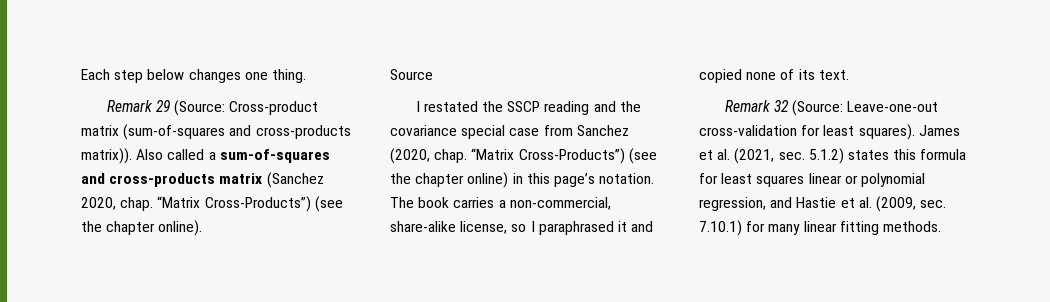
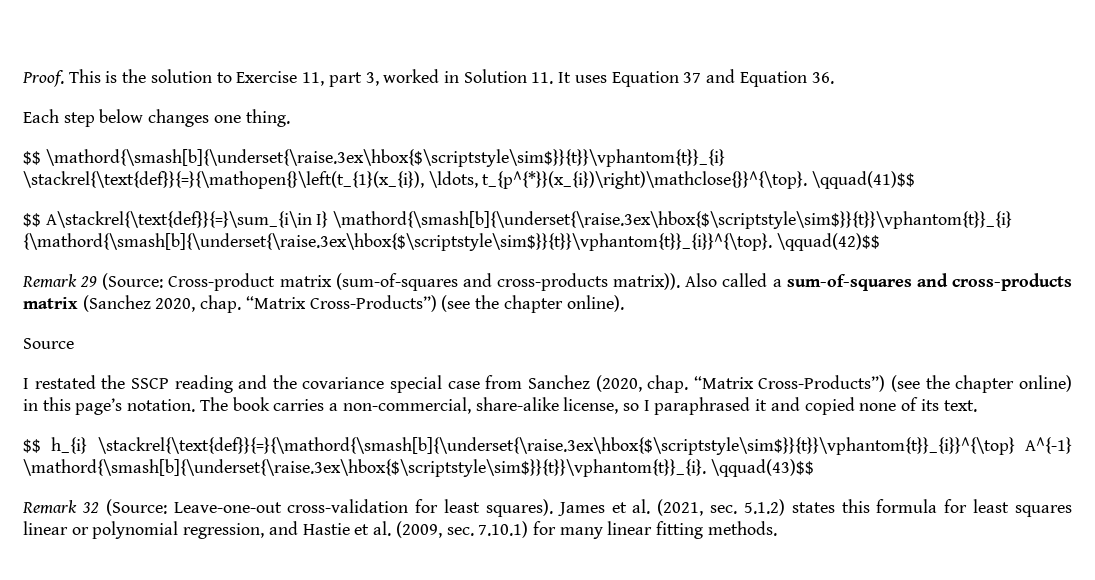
(81, 74) none -> [22,69,834,87] Proof. This is the solution to Exercise 11, part 3, worked in Solution 11. It uses Equation 37 and Equation 36. //
(306, 76) none -> [23,149,725,167] [23,171,916,189] [23,211,1013,229] [23,233,880,251] // $$ \mathord{\smash[b]{\underset{\raise.3ex\hbox{$\scriptstyle\sim$}}{t}}\vphantom{t}}_{i} \stackrel{\text{def}}{=}{\mathopen{}\left(t_{1}(x_{i}), \ldots, t_{p^{*}}(x_{i})\right)\mathclose{}}^{\top}. \qquad(41)$$ // $$ A\stackrel{\text{def}}{=}\sum_{i\in I} \mathord{\smash[b]{\underset{\raise.3ex\hbox{$\scriptstyle\sim$}}{t}}\vphantom{t}}_{i} {\mathord{\smash[b]{\underset{\raise.3ex\hbox{$\scriptstyle\sim$}}{t}}\vphantom{t}}_{i}}^{\top}. \qquad(42)$$
(849, 75) none -> [23,437,1072,455] [23,459,814,477] // $$ h_{i} \stackrel{\text{def}}{=}{\mathord{\smash[b]{\underset{\raise.3ex\hbox{$\scriptstyle\sim$}}{t}}\vphantom{t}}_{i}}^{\top} A^{-1} \mathord{\smash[b]{\underset{\raise.3ex\hbox{$\scriptstyle\sim$}}{t}}\vphantom{t}}_{i}. \qquad(43)$$

